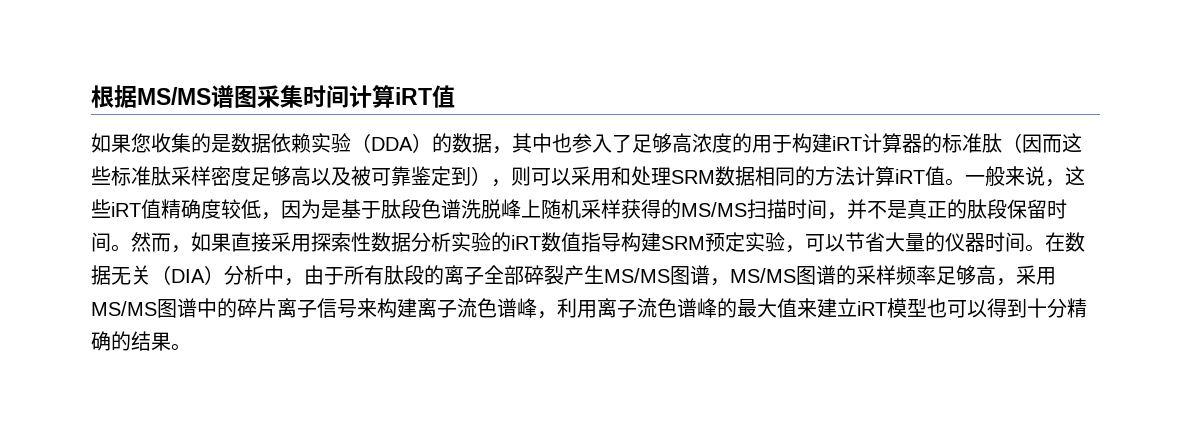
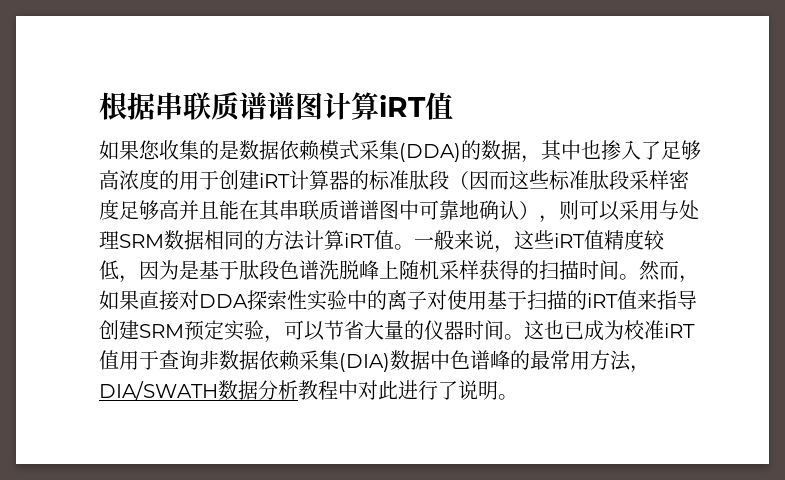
[137,85,349,108] MS/MS谱图采集时间 -> [155,92,323,120] 串联质谱谱图
[311,133,432,153] 实验（DDA） -> [319,140,461,162] 模式采集(DDA)
[572,133,592,153] 参 -> [601,140,621,160] 掺
[792,133,812,153] 构 -> [219,170,239,190] 创
(1002, 143) none -> [429,170,449,190] 段
(171, 176) none -> [609,170,629,190] 段
[311,166,471,186] 以及被可靠鉴定到 -> [179,200,519,221] 并且能在其串联质谱谱图中可靠地确认
[611,166,631,186] 和 -> [659,200,679,220] 与
[181,199,201,219] 确 -> (624, 240) none
[681,202,747,217] MS/MS -> (539, 270) none
[827,199,1067,220] [91,232,641,253] ，并不是真正的肽段保留时间。然而，如果直接采用探索性数据分析实验的iRT数值指导构 -> [619,260,699,283] [99,290,697,311] [99,320,119,340] 。然而，如果直接对DDA探索性实验中的离子对使用基于扫描的iRT值来指导创
[1045,232,1085,252] [91,265,1056,286] [91,298,1087,319] [91,331,171,351] 在数据无关（DIA）分析中，由于所有肽段的离子全部碎裂产生MS/MS图谱，MS/MS图谱的采样频率足够高，采用MS/MS图谱中的碎片离子信号来构建离子流色谱峰，利用离子流色谱峰的最大值来建立iRT模型也可以得到十分精确的结果 -> [524,320,695,341] [99,350,650,373] [99,380,498,400] 这也已成为校准iRT值用于查询非数据依赖采集(DIA)数据中色谱峰的最常用方法，DIA/SWATH数据分析教程中对此进行了说明

